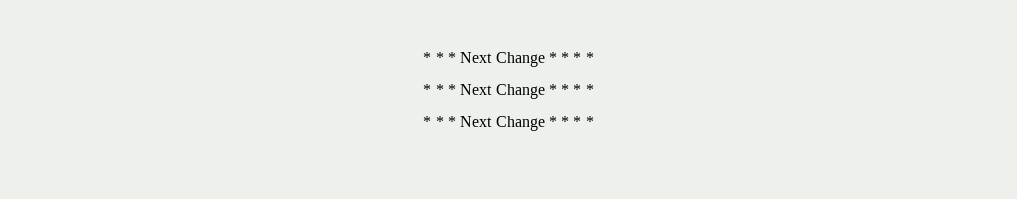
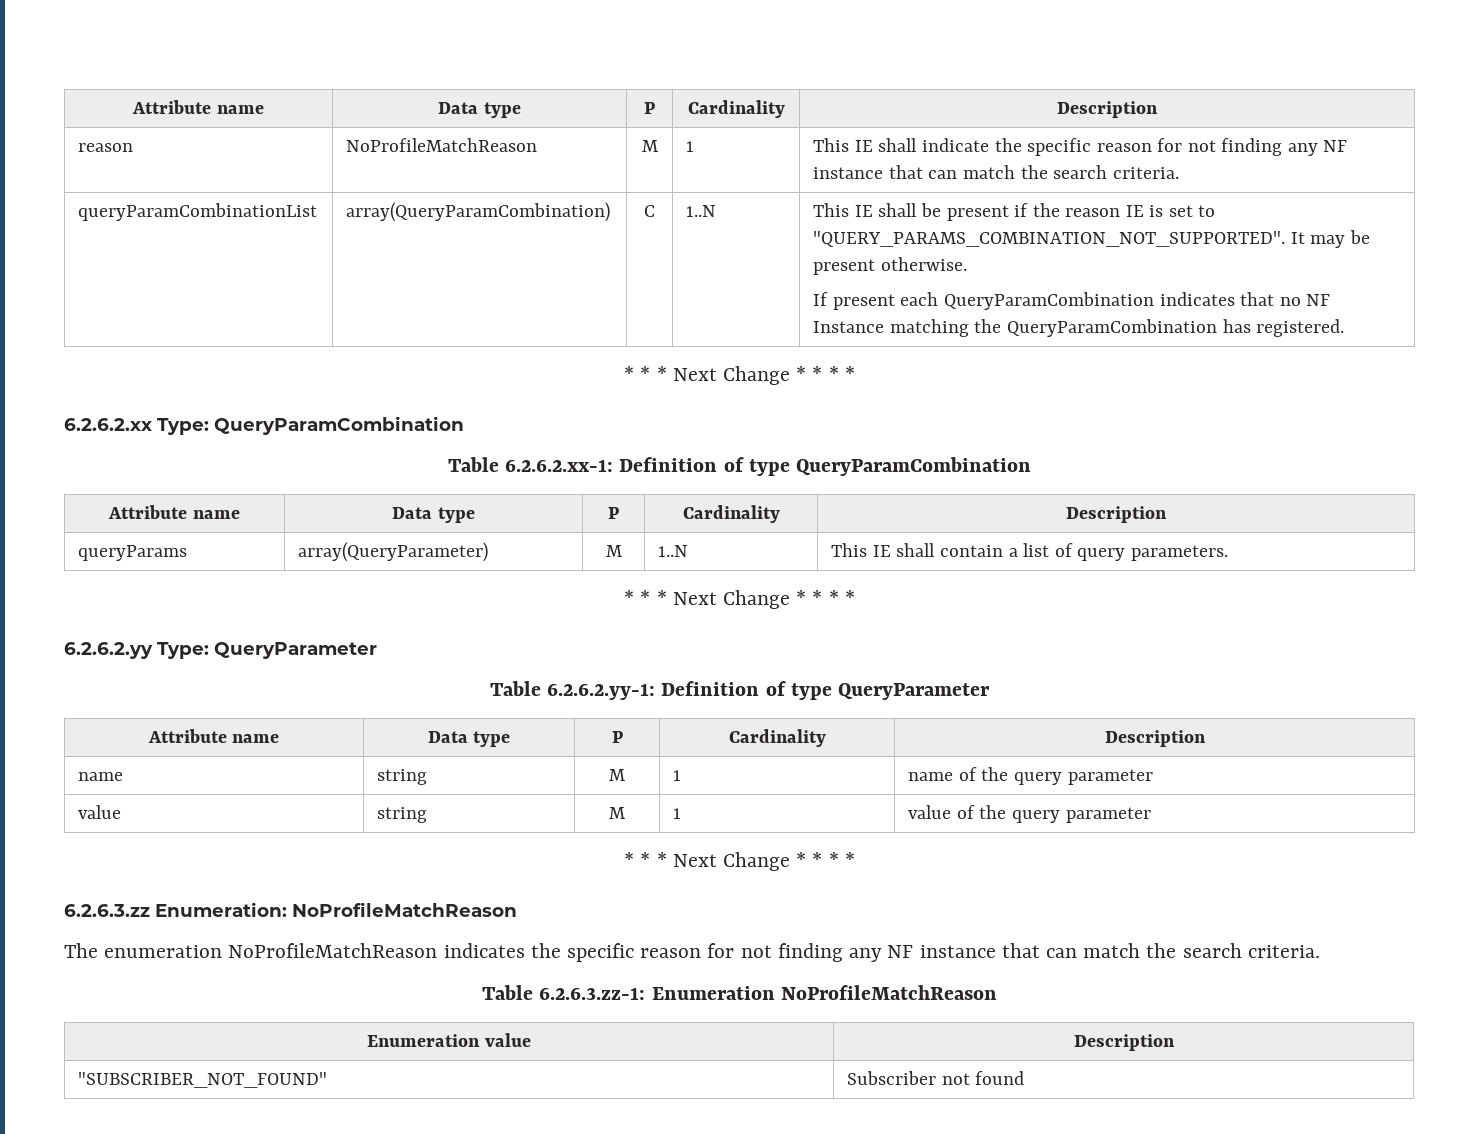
[423,52,594,67] [423,84,594,99] [423,116,594,131] * * * Next Change * * * * // * * * Next Change * * * * // * * * Next Change * * * * -> [132,100,264,114] [438,102,521,118] [644,102,655,114] [687,100,785,118] [1057,101,1158,118] [78,143,134,152] [346,138,538,152] [641,140,658,152] [686,141,695,152] [813,138,1348,156] [813,165,1179,179] [78,203,318,221] [346,202,611,222] [644,205,655,217] [686,205,717,217] [813,203,1216,221] [813,230,1371,248] [813,257,967,275] [813,292,1331,310] [813,319,1345,337] [624,366,855,385] [64,416,464,435] [447,457,1032,476] [108,505,240,519] [392,507,475,523] [608,507,619,519] [682,505,780,523] [1066,506,1167,523] [78,545,188,561] [298,542,489,562] [605,545,622,557] [658,545,689,557] [831,543,1228,561] [624,590,855,609] [64,642,377,659] [489,681,991,700] [147,729,280,743] [427,731,511,747] [611,731,623,743] [728,729,826,747] [1104,730,1206,747] [78,772,124,781] [377,769,428,785] [609,769,625,781] [673,770,682,781] [908,767,1153,785] [78,805,122,819] [377,807,428,823] [609,807,625,819] [673,808,682,819] [908,805,1151,823] [624,852,855,871] [64,902,517,917] [64,943,1320,962] [482,985,997,1000] [367,1033,531,1047] [1073,1034,1175,1051] [78,1072,328,1088] [847,1071,1025,1085] Attribute name | Data type | P | Cardinality | Description // reason | NoProfileMatchReason | M | 1 | This IE shall indicate the specific reason for not finding any NF instance that can match the search criteria. // queryParamCombinationList | array(QueryParamCombination) | C | 1..N | This IE shall be present if the reason IE is set to "QUERY_PARAMS_COMBINATION_NOT_SUPPORTED". It may be present otherwise. // If present each QueryParamCombination indicates that no NF Instance matching the QueryParamCombination has registered. // * * * Next Change * * * * // 6.2.6.2.xx Type: QueryParamCombination // Table 6.2.6.2.xx-1: Definition of type QueryParamCombination // Attribute name | Data type | P | Cardinality | Description // queryParams | array(QueryParameter) | M | 1..N | This IE shall contain a list of query parameters. // * * * Next Change * * * * // 6.2.6.2.yy Type: QueryParameter // Table 6.2.6.2.yy-1: Definition of type QueryParameter // Attribute name | Data type | P | Cardinality | Description // name | string | M | 1 | name of the query parameter // value | string | M | 1 | value of the query parameter // * * * Next Change * * * * // 6.2.6.3.zz Enumeration: NoProfileMatchReason // The enumeration NoProfileMatchReason indicates the specific reason for not finding any NF instance that can match the search criteria. // Table 6.2.6.3.zz-1: Enumeration NoProfileMatchReason // Enumeration value | Description // "SUBSCRIBER_NOT_FOUND" | Subscriber not found

